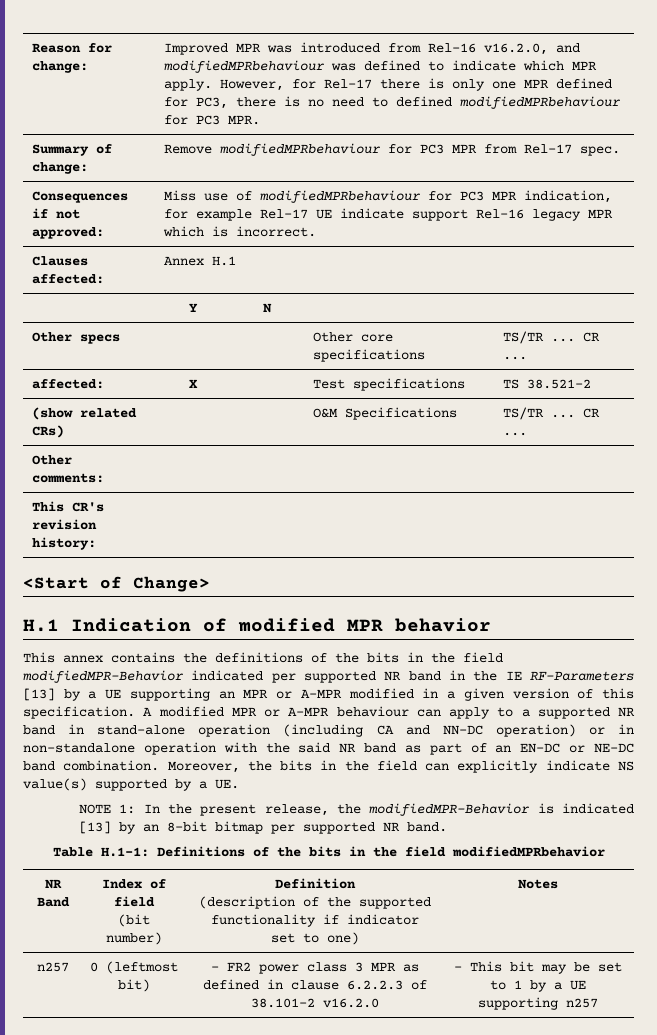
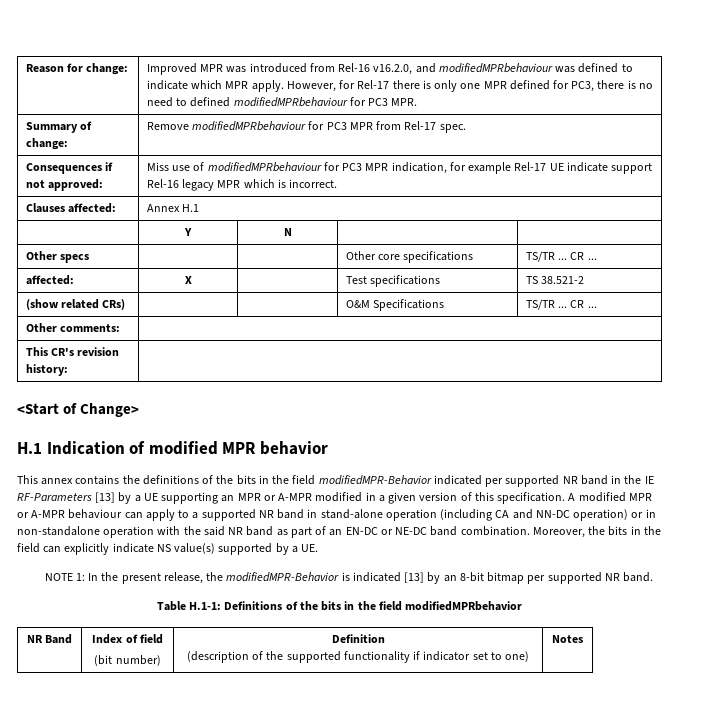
[36,962,69,972] [90,961,178,974] [118,979,150,992] [210,962,419,974] [202,979,427,990] [250,998,379,1008] [454,961,622,974] [490,980,586,992] [478,997,598,1010] // n257 | 0 (leftmost bit) | - FR2 power class 3 MPR as defined in clause 6.2.2.3 of 38.101-2 v16.2.0 | - This bit may be set to 1 by a UE supporting n257 -> (583, 639) none

